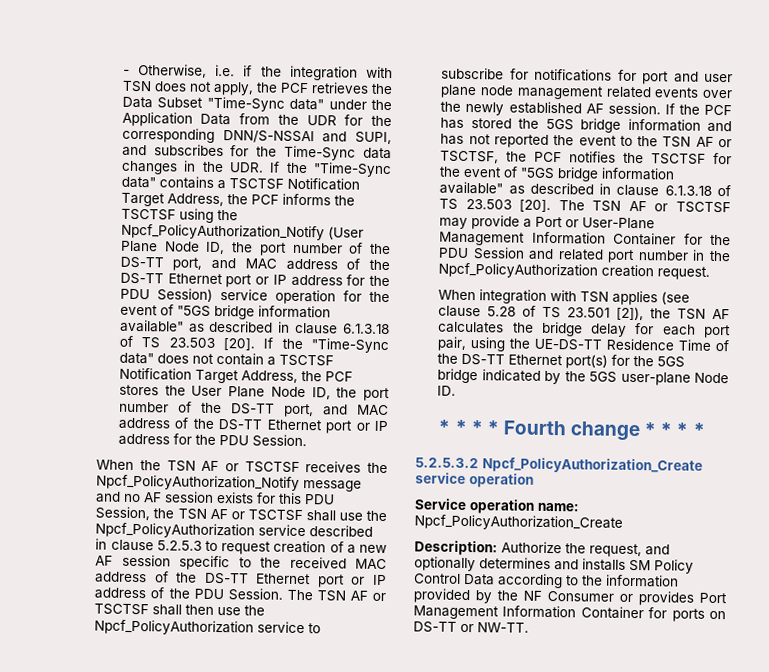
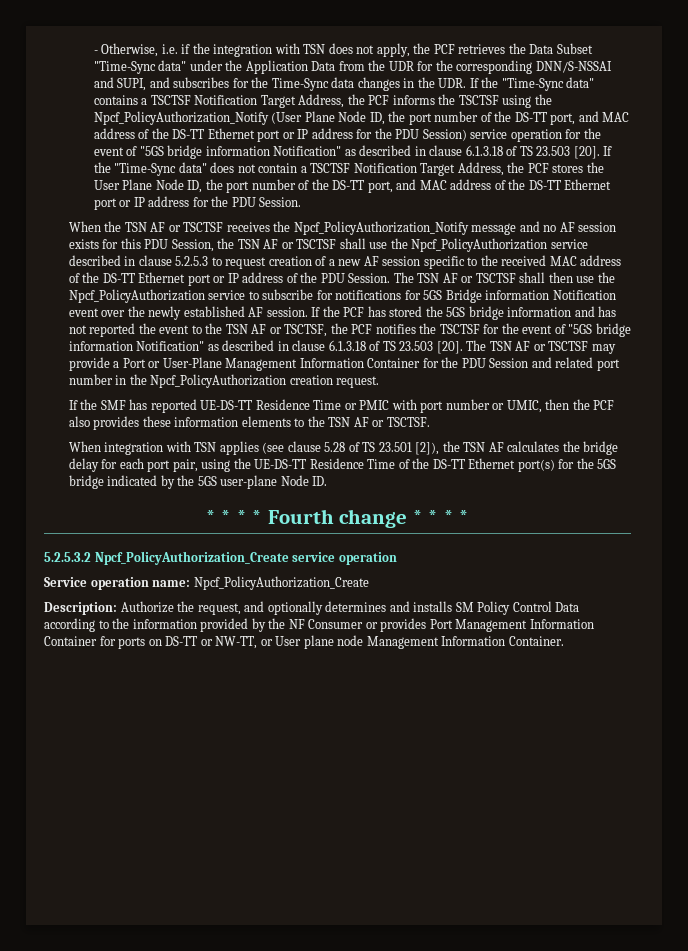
[119,319,184,333] available" -> [273,146,342,156] Notification"
[642,71,733,85] [440,84,700,100] port and user plane node management related events -> [423,289,616,303] [68,308,99,317] 5GS Bridge information Notification event
[439,181,504,195] available" -> [136,341,205,351] Notification"
(711, 273) none -> [68,399,615,413] [68,416,430,430] // If the SMF has reported UE-DS-TT Residence Time or PMIC with port number or UMIC, then the PCF also provides these information elements to the TSN AF or TSCTSF.
[477,622,529,633] NW-TT. -> [215,635,564,649] NW-TT, or User plane node Management Information Container.

